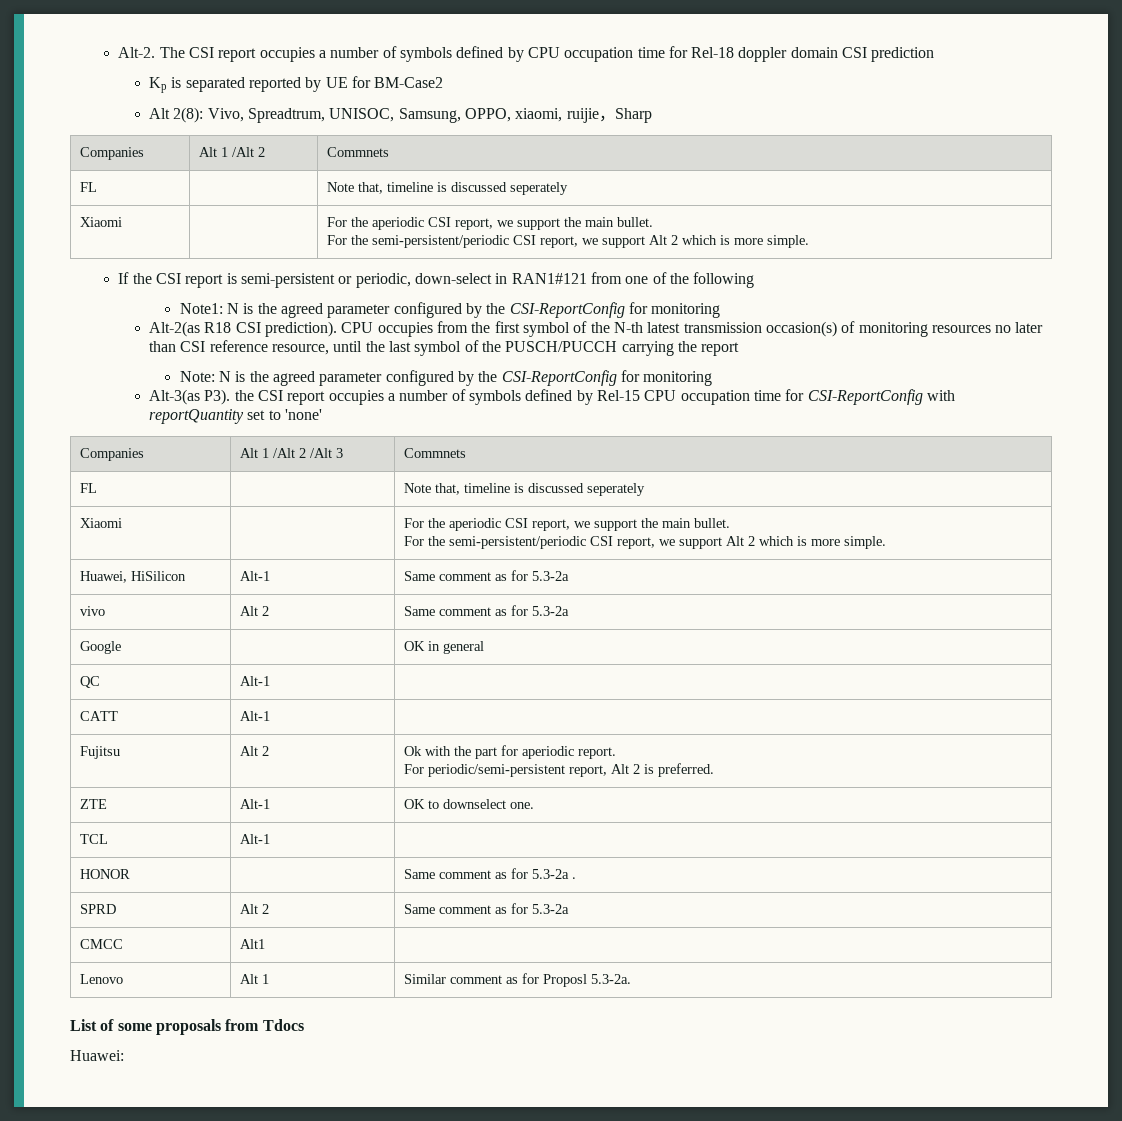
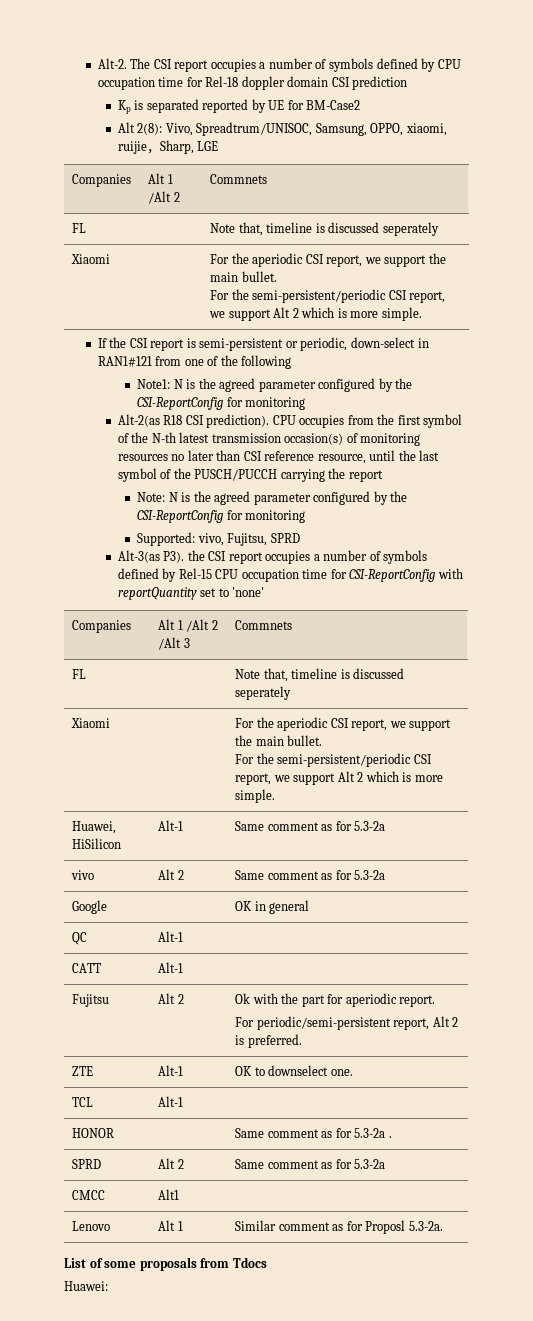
[248,108,395,123] Spreadtrum, UNISOC, -> [196,122,313,136] Spreadtrum/UNISOC,
[614,108,652,123] Sharp -> [159,140,219,154] Sharp, LGE
(713, 378) none -> [137,532,300,546] // Supported: vivo, Fujitsu, SPRD

